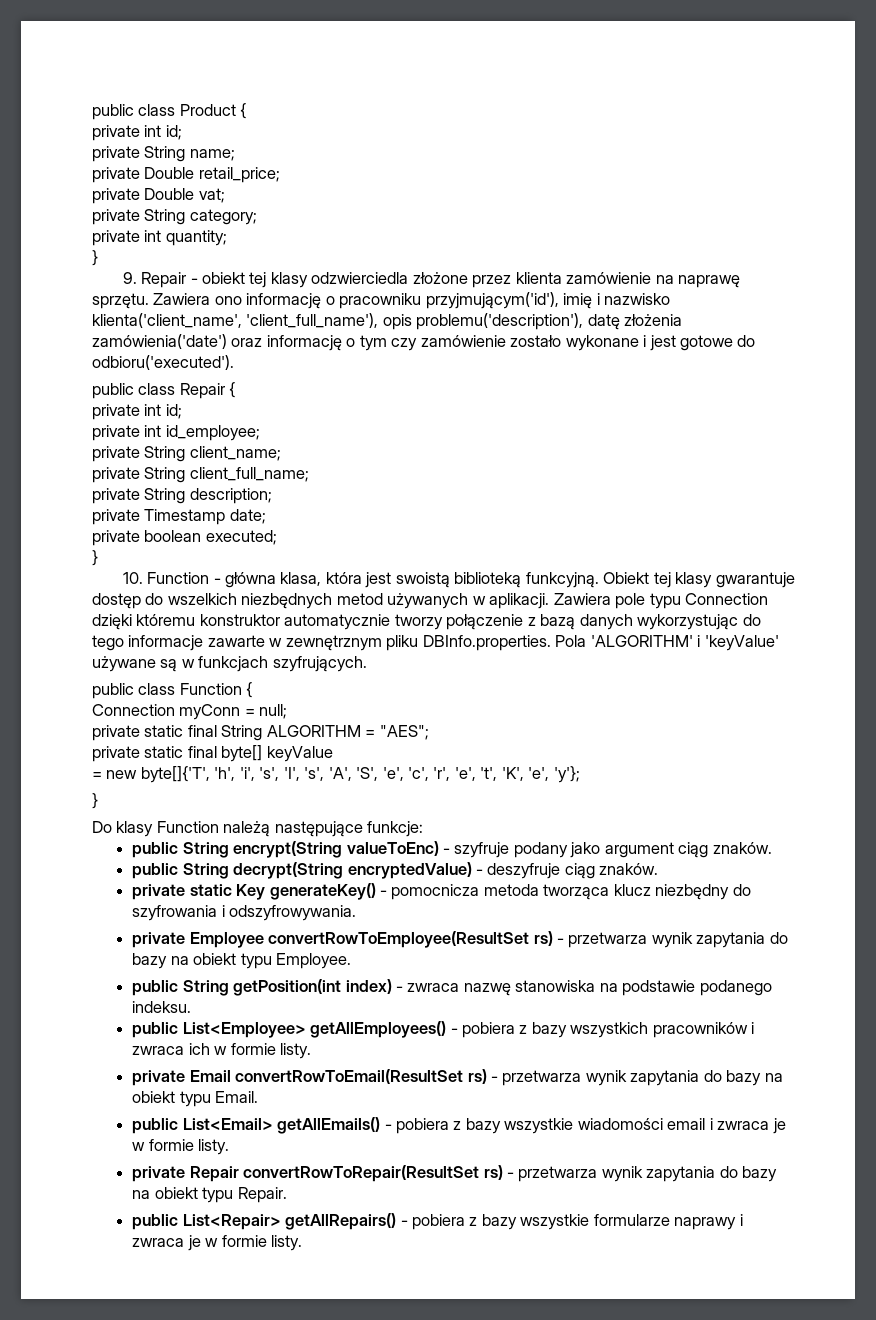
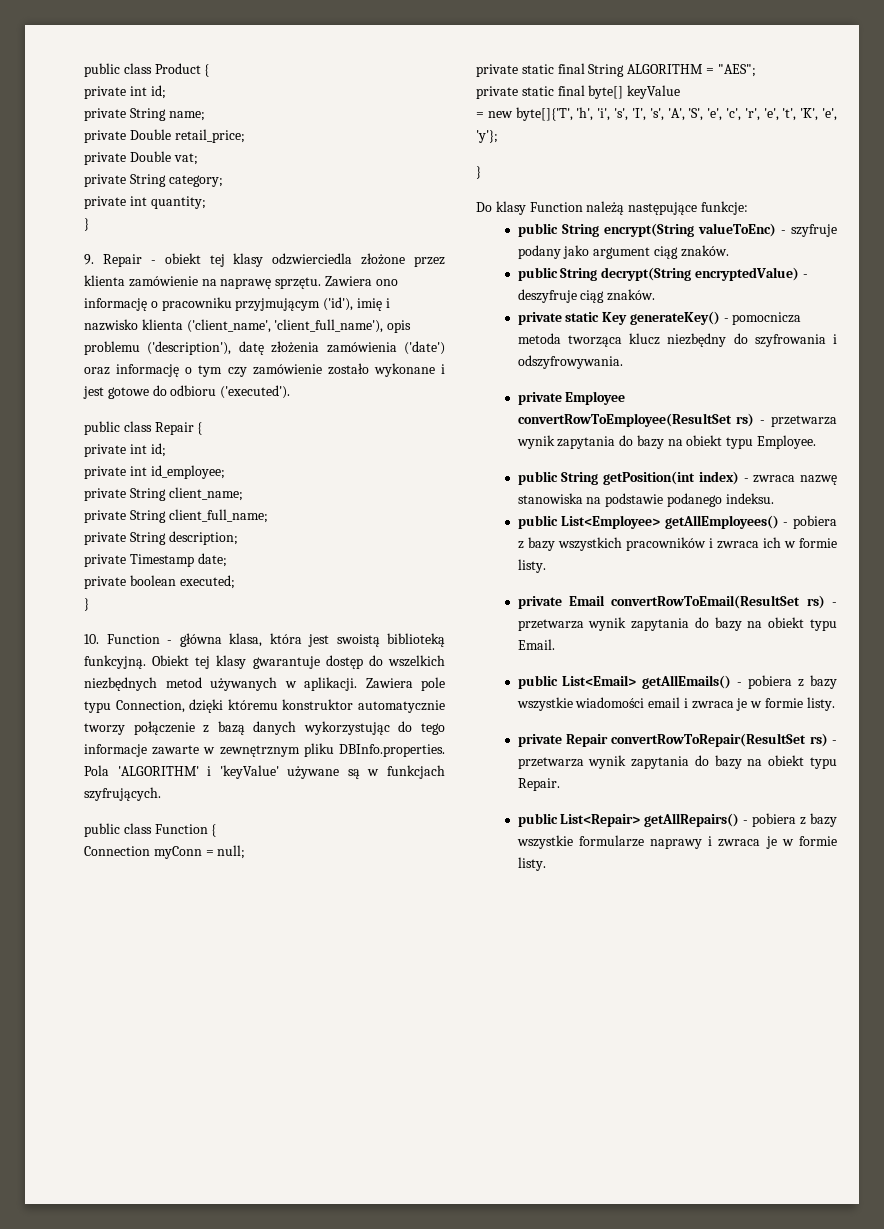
[425,292,559,309] przyjmującym('id'), -> [235,297,354,311] przyjmującym ('id'),
[92,313,683,330] [92,334,227,349] klienta('client_name', 'client_full_name'), opis problemu('description'), datę złożenia zamówienia('date') -> [141,319,412,333] [84,341,445,355] klienta ('client_name', 'client_full_name'), opis problemu ('description'), datę złożenia zamówienia ('date')
[92,355,234,370] odbioru('executed'). -> [170,385,291,399] odbioru ('executed').
[685,593,769,605] Connection -> [115,700,185,713] Connection,

